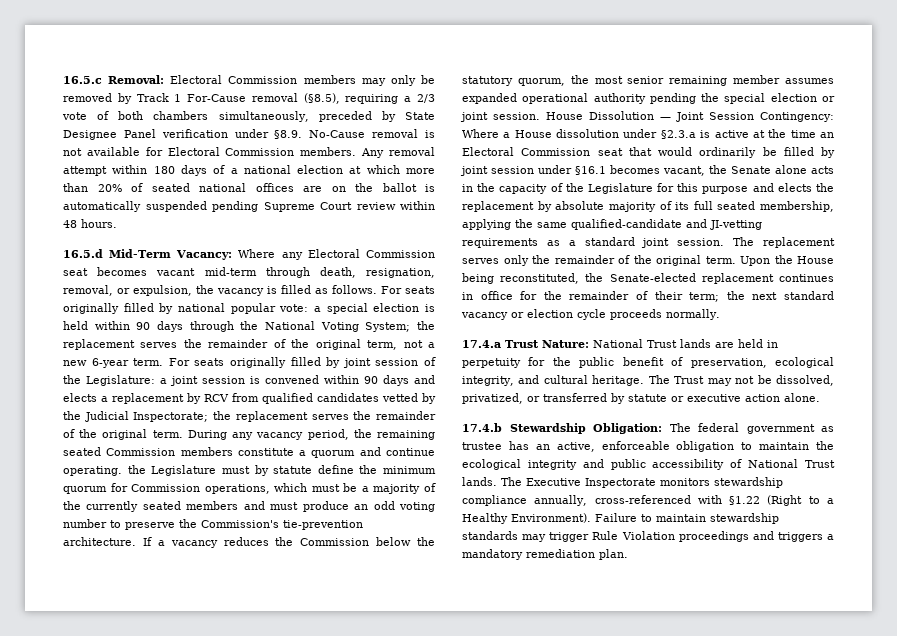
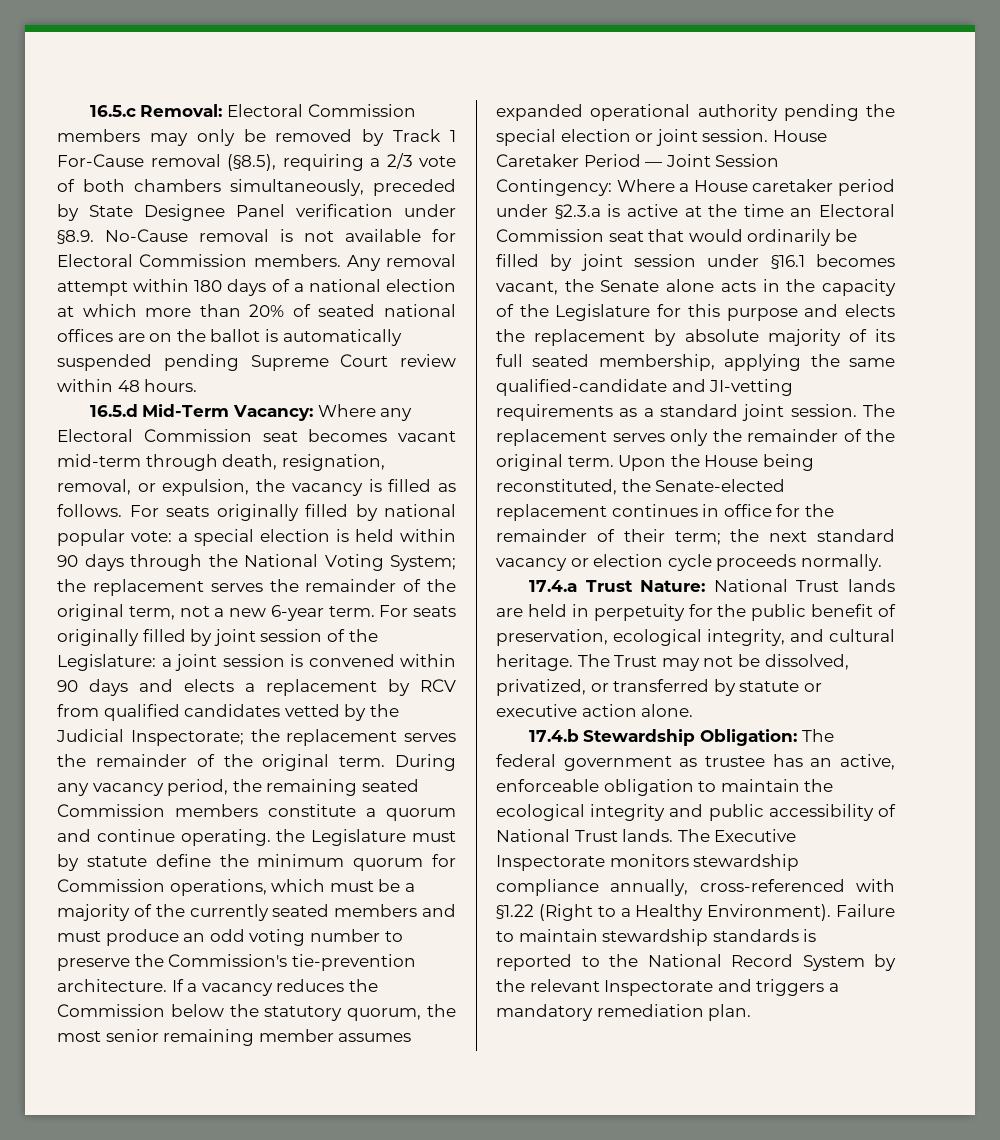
[589,111,654,120] Dissolution -> [496,154,641,167] Caretaker Period
[556,129,620,138] dissolution -> [752,179,895,196] caretaker period
[522,531,749,542] may trigger Rule Violation proceedings -> [803,929,817,942] [496,954,896,971] [496,979,714,996] is reported to the National Record System by the relevant Inspectorate

